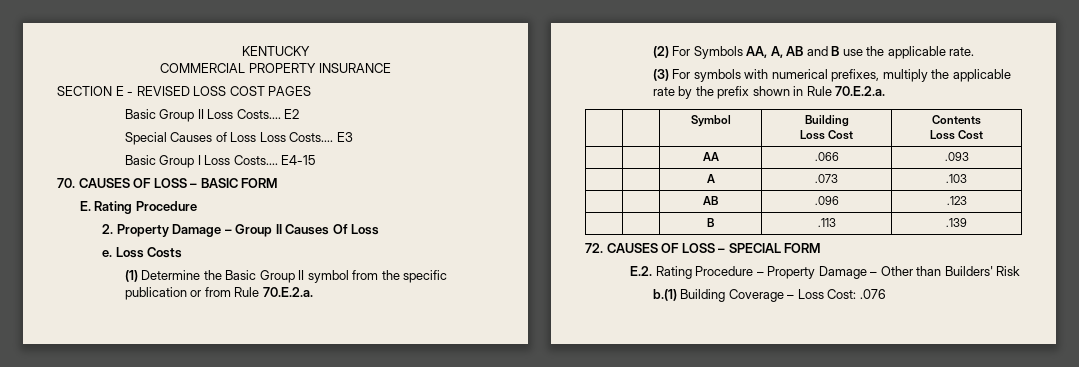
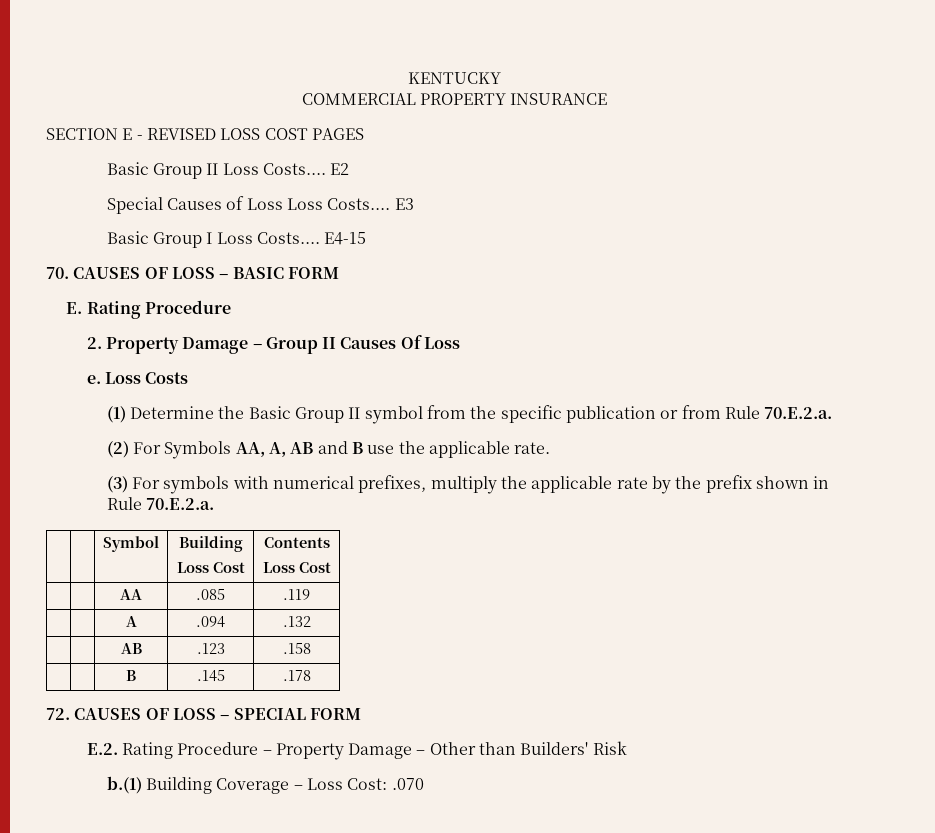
[814,152,839,161] [944,152,969,161] .066 | .093 -> [196,589,225,600] [283,589,310,600] .085 | .119
[815,174,838,183] [946,174,967,183] .073 | .103 -> [196,616,225,628] [282,616,311,627] .094 | .132
[814,196,839,205] [946,196,967,205] .096 | .123 -> [196,643,225,654] [282,643,311,654] .123 | .158
[817,218,836,227] [946,218,967,227] .113 | .139 -> [196,670,225,682] [282,670,311,681] .145 | .178
[859,289,886,299] .076 -> [391,778,424,790] .070

